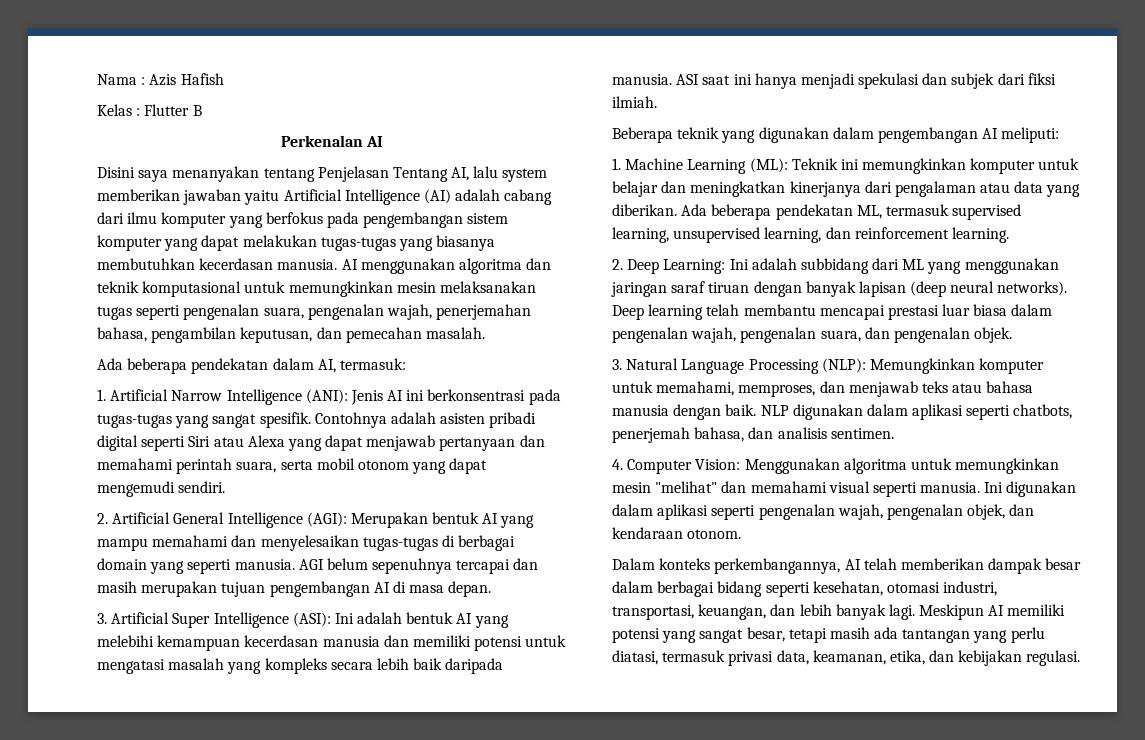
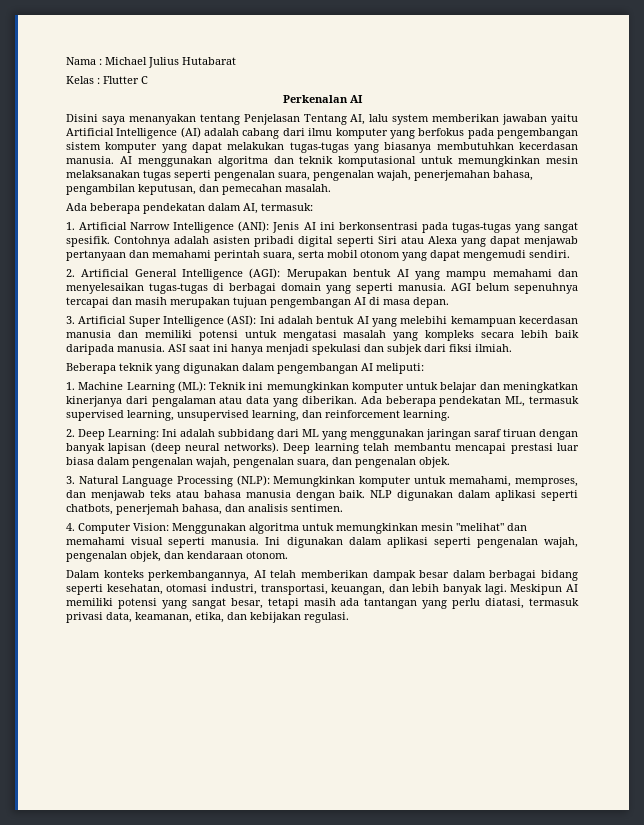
[149,73,224,86] Azis Hafish -> [105,57,236,68] Michael Julius Hutabarat
[192,105,202,116] B -> [141,76,148,84] C

